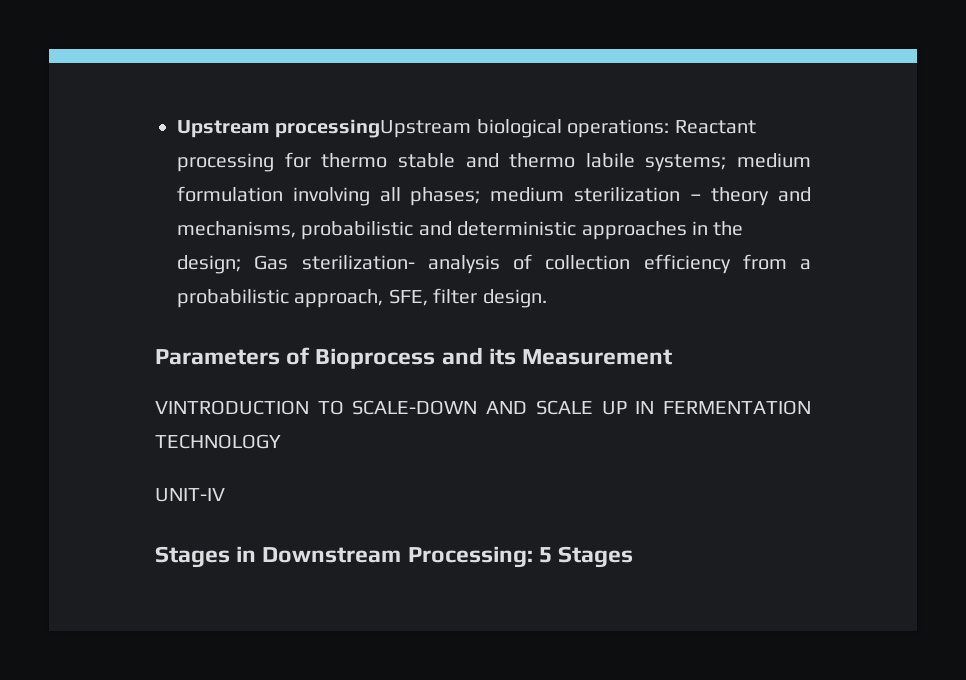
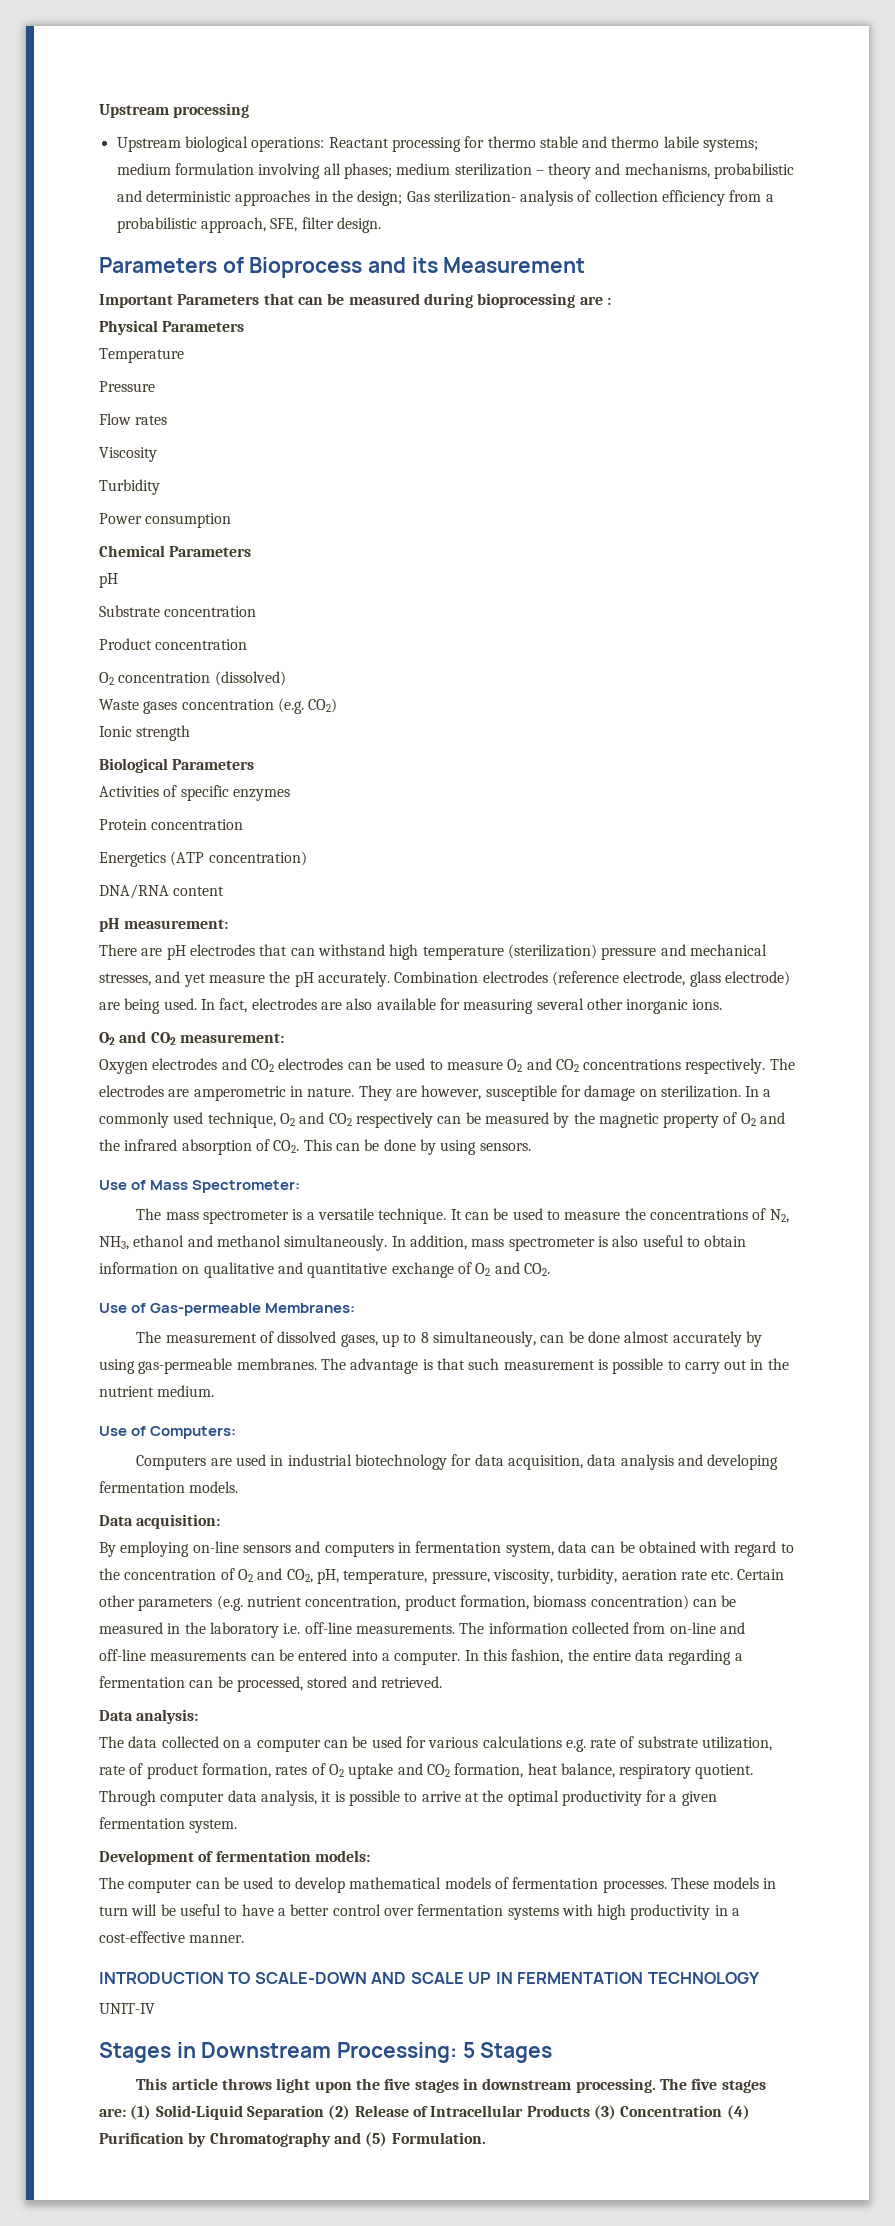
[177,119,472,138] Upstream processingUpstream -> [99,103,250,118] [116,137,181,152] Upstream processing // Upstream
[155,400,309,415] VINTRODUCTION -> [99,293,611,308] [99,320,245,335] [99,348,184,363] [99,381,155,392] [99,413,168,425] [99,447,157,462] [99,479,160,495] [99,513,232,528] [99,545,252,557] [99,573,118,588] [99,605,257,617] [99,638,248,650] [99,671,286,686] [99,698,338,714] [99,725,191,741] [99,758,255,773] [99,785,290,801] [99,819,244,830] [99,851,307,867] [99,884,225,899] [99,918,229,932] [99,944,767,960] [99,971,790,987] [99,998,723,1014] [99,1031,284,1045] [99,1058,795,1074] [99,1085,772,1101] [99,1112,786,1128] [99,1139,531,1155] [99,1180,301,1193] [136,1208,789,1224] [99,1235,747,1251] [99,1262,550,1278] [99,1303,356,1316] [136,1331,762,1347] [99,1358,789,1374] [99,1385,215,1397] [99,1426,237,1439] [136,1454,779,1470] [99,1481,239,1493] [99,1514,221,1529] [99,1541,794,1557] [99,1568,785,1584] [99,1595,737,1611] [99,1622,745,1638] [99,1649,743,1665] [99,1676,442,1692] [99,1709,199,1724] [99,1736,773,1752] [99,1763,754,1779] [99,1790,717,1806] [99,1817,238,1833] [99,1850,370,1865] [99,1877,777,1893] [99,1904,741,1920] [99,1931,245,1943] [99,1972,224,1984] Important Parameters that can be measured during bioprocessing are : // Physical Parameters // Temperature // Pressure // Flow rates // Viscosity // Turbidity // Power consumption // Chemical Parameters // pH // Substrate concentration // Product concentration // O2 concentration (dissolved) // Waste gases concentration (e.g. CO2) // Ionic strength // Biological Parameters // Activities of specific enzymes // Protein concentration // Energetics (ATP concentration) // DNA/RNA content // pH measurement: // There are pH electrodes that can withstand high temperature (sterilization) pressure and mechanical stresses, and yet measure the pH accurately. Combination electrodes (reference electrode, glass electrode) are being used. In fact, electrodes are also available for measuring several other inorganic ions. // O2 and CO2 measurement: // Oxygen electrodes and CO2 electrodes can be used to measure O2 and CO2 concentrations respectively. The electrodes are amperometric in nature. They are however, susceptible for damage on sterilization. In a commonly used technique, O2 and CO2 respectively can be measured by the magnetic property of O2 and the infrared absorption of CO2. This can be done by using sensors. // Use of Mass Spectrometer: // The mass spectrometer is a versatile technique. It can be used to measure the concentrations of N2, NH3, ethanol and methanol simultaneously. In addition, mass spectrometer is also useful to obtain information on qualitative and quantitative exchange of O2 and CO2. // Use of Gas-permeable Membranes: // The measurement of dissolved gases, up to 8 simultaneously, can be done almost accurately by using gas-permeable membranes. The advantage is that such measurement is possible to carry out in the nutrient medium. // Use of Computers: // Computers are used in industrial biotechnology for data acquisition, data analysis and developing fermentation models. // Data acquisition: // By employing on-line sensors and computers in fermentation system, data can be obtained with regard to the concentration of O2 and CO2, pH, temperature, pressure, viscosity, turbidity, aeration rate etc. Certain other parameters (e.g. nutrient concentration, product formation, biomass concentration) can be measured in the laboratory i.e. off-line measurements. The information collected from on-line and off-line measurements can be entered into a computer. In this fashion, the entire data regarding a fermentation can be processed, stored and retrieved. // Data analysis: // The data collected on a computer can be used for various calculations e.g. rate of substrate utilization, rate of product formation, rates of O2 uptake and CO2 formation, heat balance, respiratory quotient. Through computer data analysis, it is possible to arrive at the optimal productivity for a given fermentation system. // Development of fermentation models: // The computer can be used to develop mathematical models of fermentation processes. These models in turn will be useful to have a better control over fermentation systems with high productivity in a cost-effective manner. // INTRODUCTION
(634, 557) none -> [136,2078,766,2093] [99,2105,750,2120] [99,2132,486,2147] // This article throws light upon the five stages in downstream processing. The five stages are: (1) Solid-Liquid Separation (2) Release of Intracellular Products (3) Concentration (4) Purification by Chromatography and (5) Formulation.

